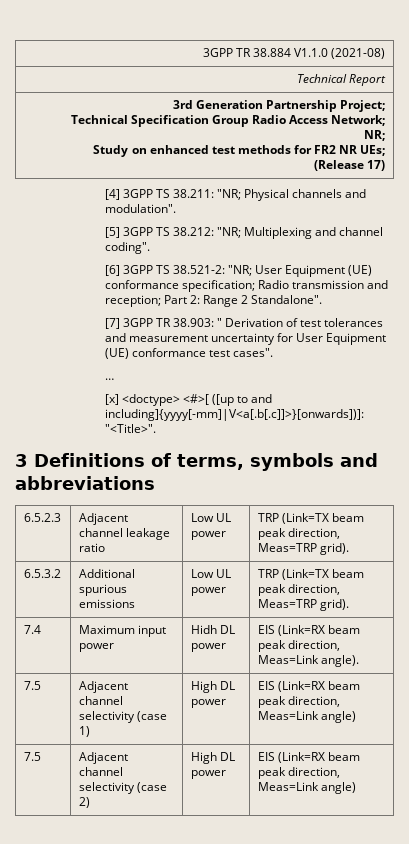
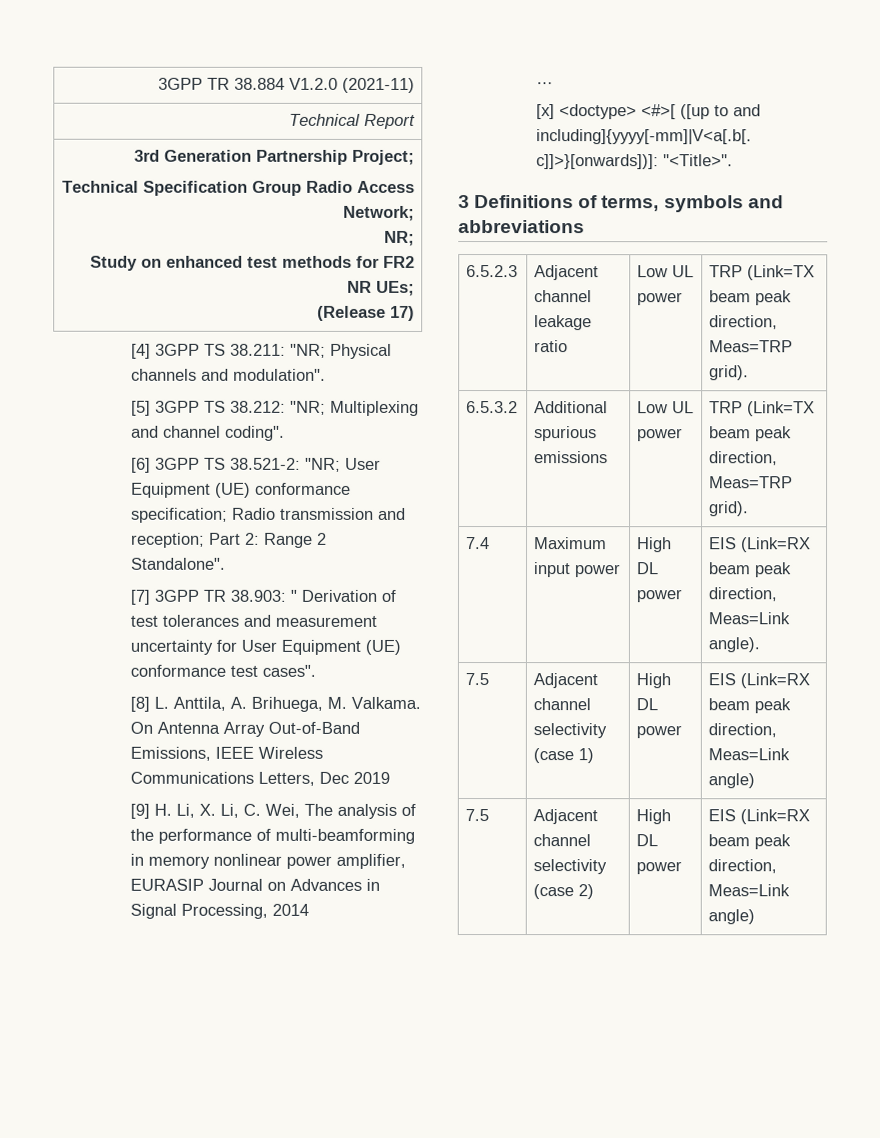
[294,48,386,59] V1.1.0 (2021-08) -> [288,77,415,93] V1.2.0 (2021-11)
(273, 352) none -> [129,696,421,712] [129,721,360,737] [129,746,323,761] [129,771,390,786] [129,803,416,819] [129,828,415,844] [129,853,406,869] [129,878,380,891] [129,903,309,919] // [8] L. Anttila, A. Brihuega, M. Valkama. On Antenna Array Out-of-Band Emissions, IEEE Wireless Communications Letters, Dec 2019 // [9] H. Li, X. Li, C. Wei, The analysis of the performance of multi-beamforming in memory nonlinear power amplifier, EURASIP Journal on Advances in Signal Processing, 2014
[190,625,217,634] Hidh -> [637,537,673,553] High

